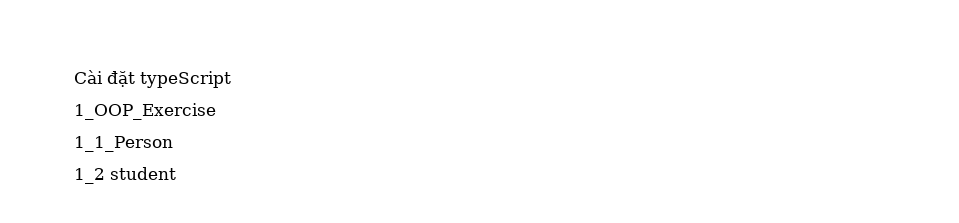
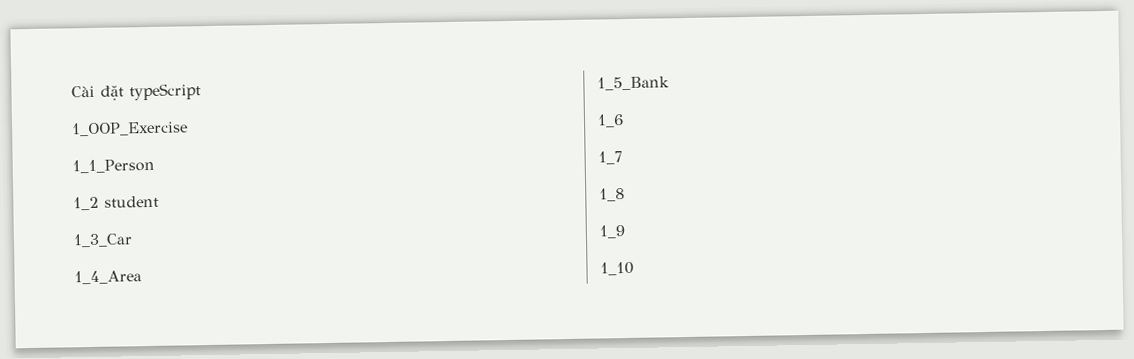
(176, 173) none -> [73,233,133,248] [74,270,142,285] [597,76,670,91] [597,114,624,128] [598,151,623,165] [599,188,625,202] [599,225,625,239] [600,261,634,276] // 1_3_Car // 1_4_Area // 1_5_Bank // 1_6 // 1_7 // 1_8 // 1_9 // 1_10

